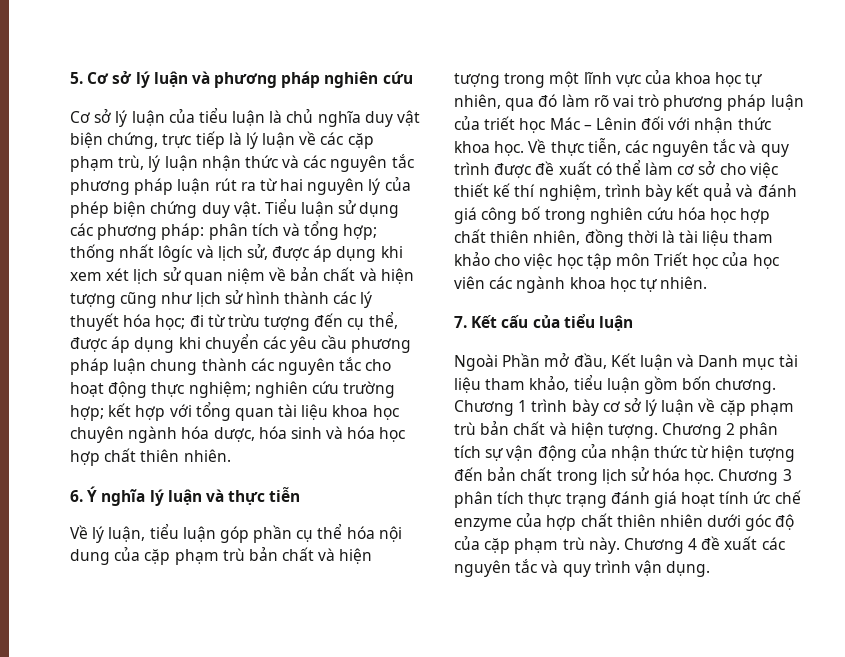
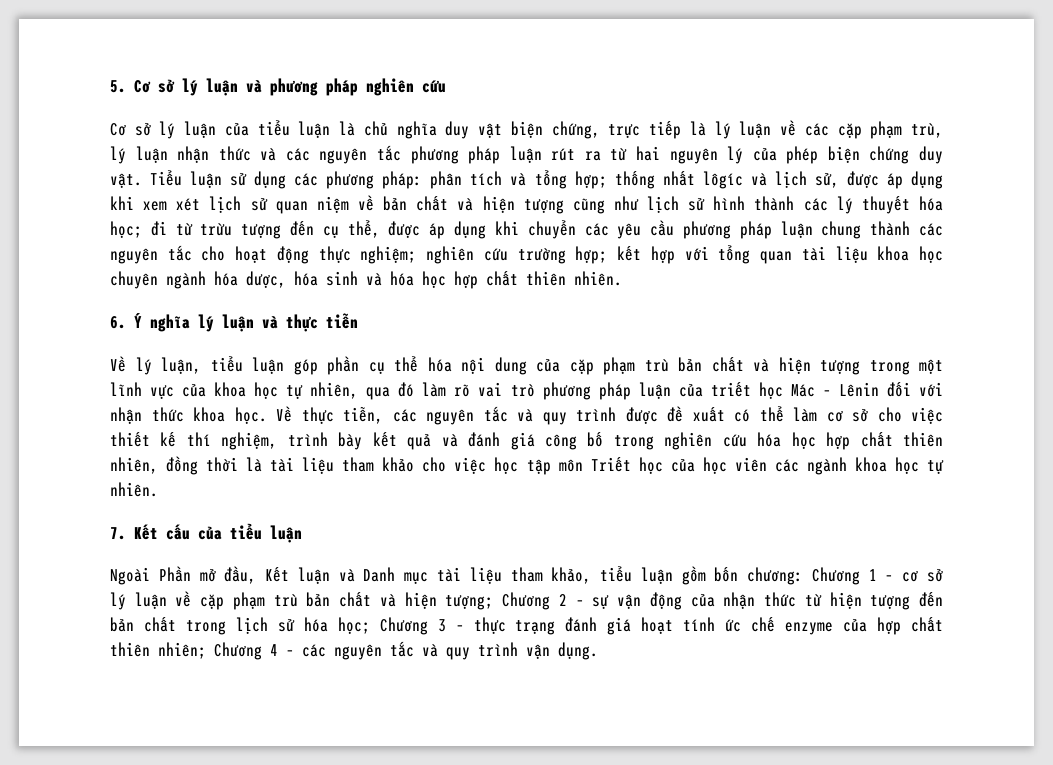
[715,378,777,394] chương. -> [747,567,804,585] chương:
[531,399,599,416] trình bày -> [885,575,894,581] –
[607,424,658,439] tượng. -> [445,595,494,610] tượng;
[739,422,779,439] [454,445,481,458] phân tích -> [575,600,584,606] –
[684,469,715,484] học. -> [337,617,370,634] học;
[454,491,525,508] phân tích -> [455,625,464,631] –
[659,514,795,531] [454,536,758,554] nhiên dưới góc độ của cặp phạm trù này. Chương 4 đề xuất -> [158,642,294,660] nhiên; Chương 4 –

